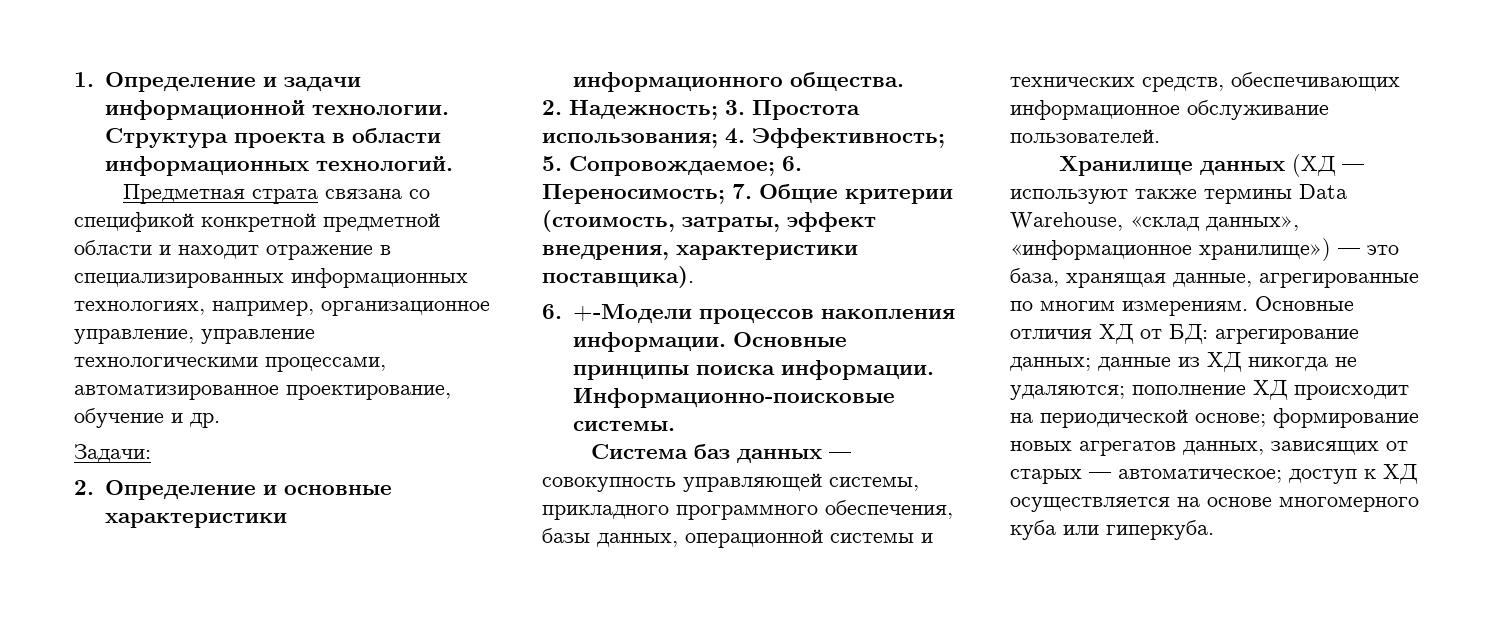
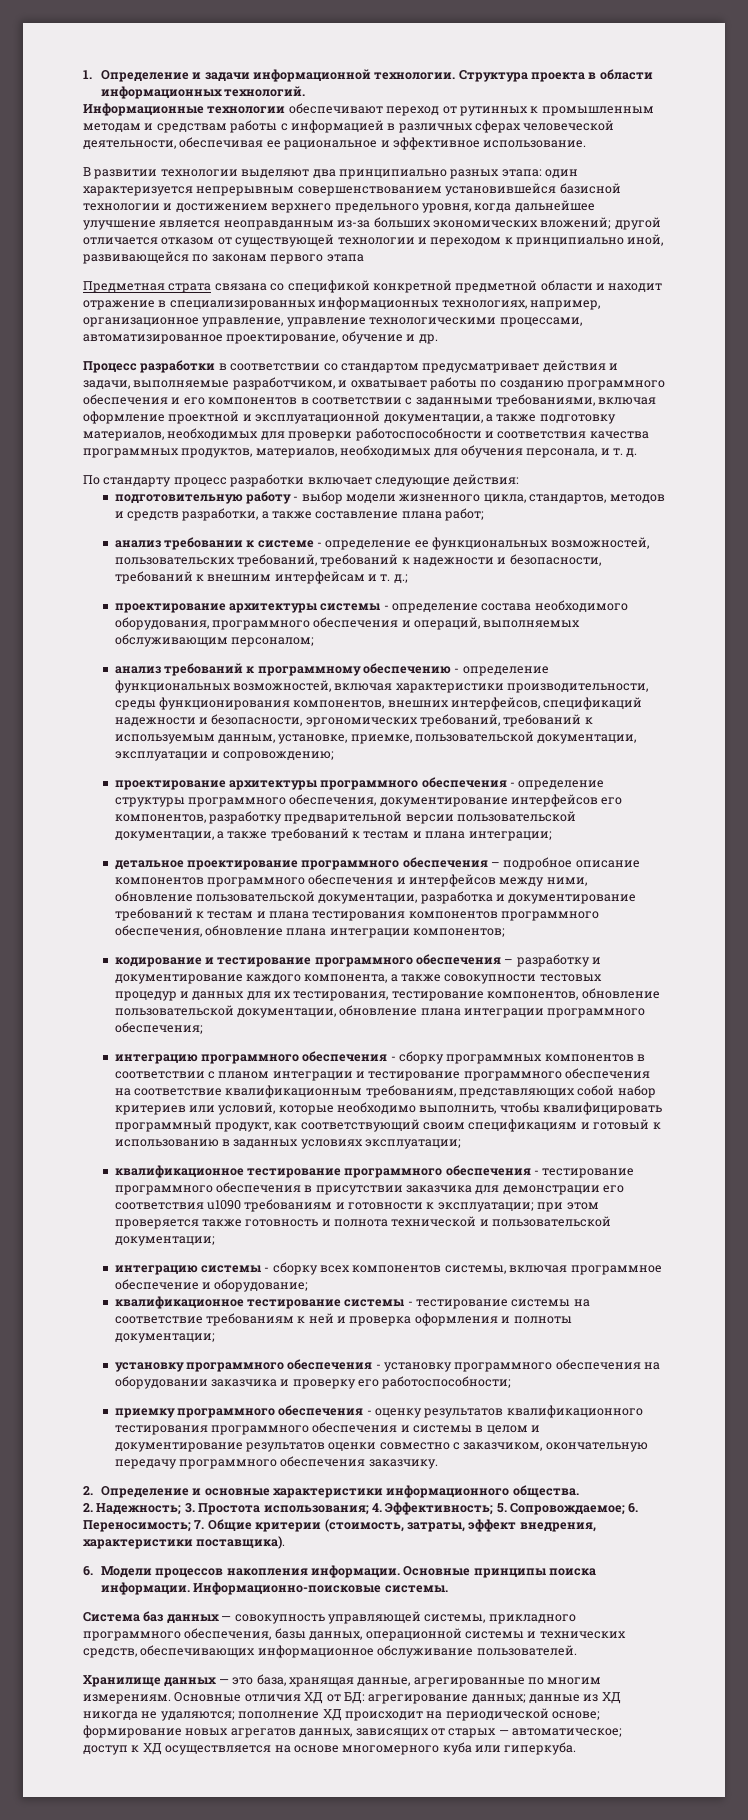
(453, 163) none -> [83,103,654,116] [83,120,615,133] [83,137,587,150] [83,167,578,179] [83,183,621,196] [83,200,595,213] [83,217,661,230] [83,234,664,247] [83,251,364,264] // Информационные технологии обеспечивают переход от рутинных к промышленным методам и средствам работы с информацией в различных сферах человеческой деятельности, обеспечивая ее рациональное и эффективное использование. // В развитии технологии выделяют два принципиально разных этапа: один характеризуется непрерывным совершенствованием установившейся базисной технологии и достижением верхнего предельного уровня, когда дальнейшее улучшение является неоправданным из-за больших экономических вложений; другой отличается отказом от существующей технологии и переходом к принципиально иной, развивающейся по законам первого этапа
[74,444,151,463] Задачи: -> [83,360,618,373] [83,377,665,390] [83,394,657,407] [83,411,616,424] [83,428,649,441] [83,445,638,458] [83,474,520,487] [114,491,665,504] [114,508,485,521] [114,537,649,550] [114,554,601,567] [114,571,408,584] [114,600,628,613] [114,617,581,630] [114,634,314,647] [114,663,549,676] [114,680,649,693] [114,697,643,710] [114,714,593,727] [114,731,637,744] [114,751,335,761] [114,777,605,790] [114,794,623,807] [114,811,577,824] [114,828,552,841] [114,857,640,870] [114,874,587,887] [114,891,637,904] [114,908,600,921] [114,925,506,938] [114,954,602,967] [114,974,602,984] [114,988,660,1001] [114,1005,646,1018] [114,1022,203,1034] [114,1051,646,1064] [114,1068,651,1081] [114,1085,656,1098] [114,1102,663,1115] [114,1119,661,1132] [114,1139,462,1149] [114,1165,635,1178] [114,1182,625,1195] [114,1199,599,1212] [114,1216,612,1229] [114,1236,215,1246] [114,1262,662,1275] [114,1279,309,1292] [114,1296,590,1309] [114,1313,572,1326] [114,1333,215,1343] [114,1359,661,1372] [114,1376,512,1389] [114,1405,643,1418] [114,1422,541,1435] [114,1442,648,1452] [114,1456,438,1469] Процесс разработки в соответствии со стандартом предусматривает действия и задачи, выполняемые разработчиком, и охватывает работы по созданию программного обеспечения и его компонентов в соответствии с заданными требованиями, включая оформление проектной и эксплуатационной документации, а также подготовку материалов, необходимых для проверки работоспособности и соответствия качества программных продуктов, материалов, необходимых для обучения персонала, и т. д. // По стандарту процесс разработки включает следующие действия: // подготовительную работу - выбор модели жизненного цикла, стандартов, методов и средств разработки, а также составление плана работ; // анализ требовании к системе - определение ее функциональных возможностей, пользовательских требований, требований к надежности и безопасности, требований к внешним интерфейсам и т. д.; // проектирование архитектуры системы - определение состава необходимого оборудования, программного обеспечения и операций, выполняемых обслуживающим персоналом; // анализ требований к программному обеспечению - определение функциональных возможностей, включая характеристики производительности, среды функционирования компонентов, внешних интерфейсов, спецификаций надежности и безопасности, эргономических требований, требований к используемым данным, установке, приемке, пользовательской документации, эксплуатации и сопровождению; // проектирование архитектуры программного обеспечения - определение структуры программного обеспечения, документирование интерфейсов его компонентов, разработку предварительной версии пользовательской документации, а также требований к тестам и плана интеграции; // детальное проектирование программного обеспечения – подробное описание компонентов программного обеспечения и интерфейсов между ними, обновление пользовательской документации, разработка и документирование требований к тестам и плана тестирования компонентов программного обеспечения, обновление плана интеграции компонентов; // кодирование и тестирование программного обеспечения – разработку и документирование каждого компонента, а также совокупности тестовых процедур и данных для их тестирования, тестирование компонентов, обновление пользовательской документации, обновление плана интеграции программного обеспечения; // интеграцию программного обеспечения - сборку программных компонентов в соответствии с планом интеграции и тестирование программного обеспечения на соответствие квалификационным требованиям, представляющих собой набор критериев или условий, которые необходимо выполнить, чтобы квалифицировать программный продукт, как соответствующий своим спецификациям и готовый к использованию в заданных условиях эксплуатации; // квалификационное тестирование программного обеспечения - тестирование программного обеспечения в присутствии заказчика для демонстрации его соответствия u1090 требованиям и готовности к эксплуатации; при этом проверяется также готовность и полнота технической и пользовательской документации; // интеграцию системы - сборку всех компонентов системы, включая программное обеспечение и оборудование; // квалификационное тестирование системы - тестирование системы на соответствие требованиям к ней и проверка оформления и полноты документации; // установку программного обеспечения - установку программного обеспечения на оборудовании заказчика и проверку его работоспособности; // приемку программного обеспечения - оценку результатов квалификационного тестирования программного обеспечения и системы в целом и документирование результатов оценки совместно с заказчиком, окончательную передачу программного обеспечения заказчику.
[572,304,692,323] +-Модели -> [100,1566,152,1577] Модели
[1292,154,1365,177] [1010,184,1347,204] [1010,212,1299,231] [1010,238,1331,261] (ХД — используют также термины Data Warehouse, «склад данных», «информационное хранилище») -> (217, 1681) none

